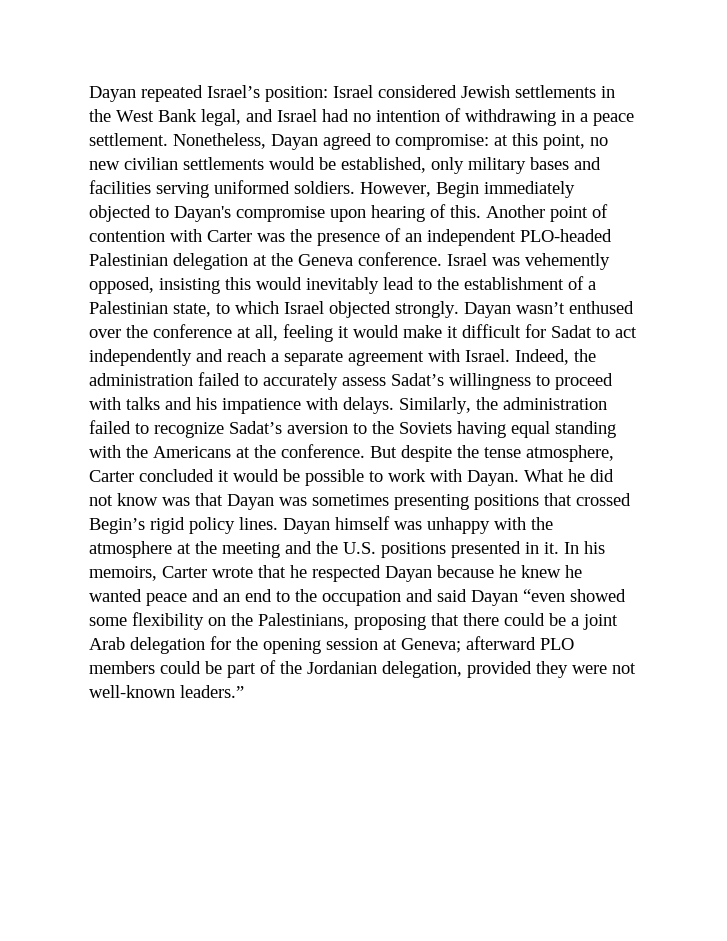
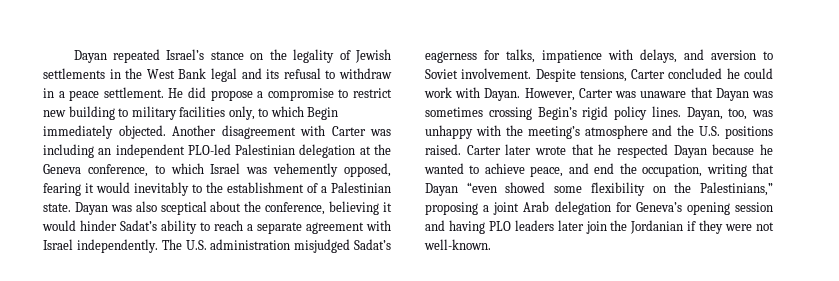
[265,85,457,102] position: Israel considered -> [210,49,351,63] stance on the legality of
[201,108,634,126] [89,133,608,150] [89,157,601,174] [89,180,575,198] [89,204,608,222] [89,228,401,246] legal, and Israel had no intention of withdrawing in a peace settlement. Nonetheless, Dayan agreed to compromise: at this point, no new civilian settlements would be established, only military bases and facilities serving uniformed soldiers. However, Begin immediately objected to Dayan's compromise upon hearing of this. Another point of contention with Carter was the presence of -> [210,68,392,82] [43,87,392,101] [43,106,339,120] [43,125,391,139] [43,144,94,158] legal and its refusal to withdraw in a peace settlement. He did propose a compromise to restrict new building to military facilities only, to which Begin immediately objected. Another disagreement with Carter was including
[520,229,612,242] PLO-headed -> [187,144,231,155] PLO-led
[358,252,442,266] conference. -> [87,163,204,177] conference, to which
[159,277,251,294] insisting this -> [43,183,94,196] fearing it
[383,277,414,290] lead -> (189, 189) none
[173,301,634,318] [89,324,637,342] [89,349,223,366] state, to which Israel objected strongly. Dayan wasn’t enthused over the conference at all, feeling it would make it difficult for Sadat to act independently and -> [43,201,392,215] [42,220,210,234] state. Dayan was also sceptical about the conference, believing it would hinder Sadat’s ability to
[465,349,596,365] [89,372,613,390] [89,397,607,414] [89,420,616,438] [89,444,614,462] [89,469,614,486] [89,493,631,510] Israel. Indeed, the administration failed to accurately assess Sadat’s willingness to proceed with talks and his impatience with delays. Similarly, the administration failed to recognize Sadat’s aversion to the Soviets having equal standing with the Americans at the conference. But despite the tense atmosphere, Carter concluded it would be possible to work with Dayan. What he did not know was that Dayan was sometimes presenting positions that crossed -> [43,239,392,253] [425,49,773,63] [425,68,773,82] [424,87,773,101] [425,107,532,120] Israel independently. The U.S. administration misjudged Sadat’s eagerness for talks, impatience with delays, and aversion to Soviet involvement. Despite tensions, Carter concluded he could work with Dayan. However, Carter was unaware that Dayan was sometimes crossing
[283,516,390,534] Dayan himself -> [686,107,748,120] Dayan, too,
[89,541,605,558] [89,566,207,581] atmosphere at the meeting and the U.S. positions presented in it. In his memoirs, Carter -> [527,125,773,139] [425,144,532,155] meeting’s atmosphere and the U.S. positions raised. Carter later
[521,565,582,578] [89,589,467,606] knew he wanted peace and an end to the occupation and said -> [424,163,775,177] wanted to achieve peace, and end the occupation, writing that
[258,613,566,630] Palestinians, proposing that there could be -> [700,182,773,196] [425,202,478,215] Palestinians,” proposing
[236,637,258,650] the -> [635,202,682,212] Geneva’s
[383,636,574,653] [89,660,532,678] at Geneva; afterward PLO members could be part of the Jordanian delegation, provided -> [425,220,697,234] and having PLO leaders later join the Jordanian if
[89,685,244,698] well-known leaders.” -> [424,239,491,250] well-known.

